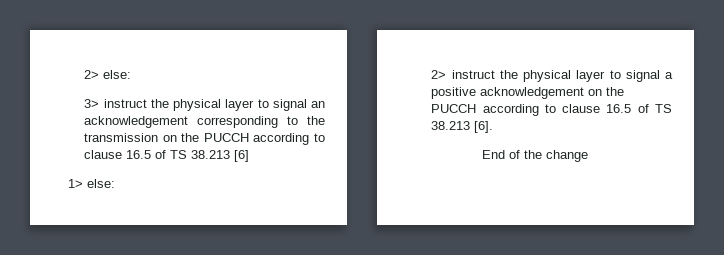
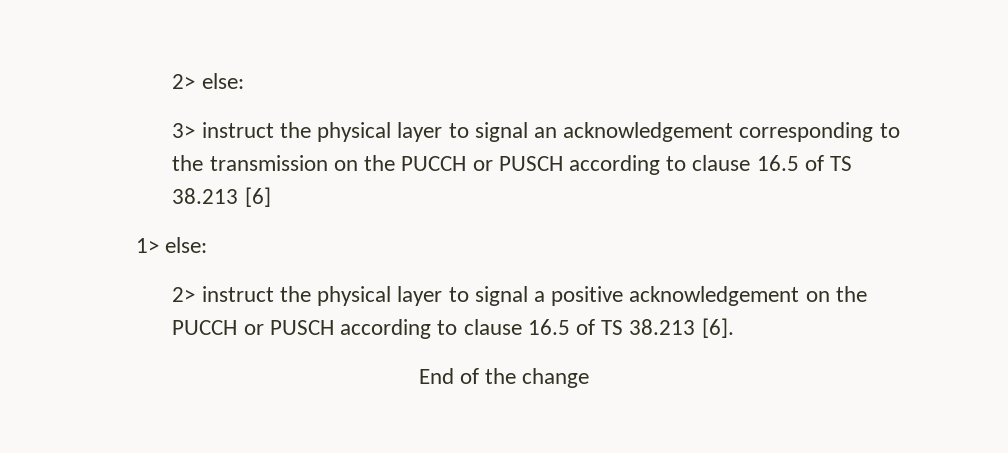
(249, 137) none -> [472,156,563,171] or PUSCH
(477, 108) none -> [243,320,334,335] or PUSCH

